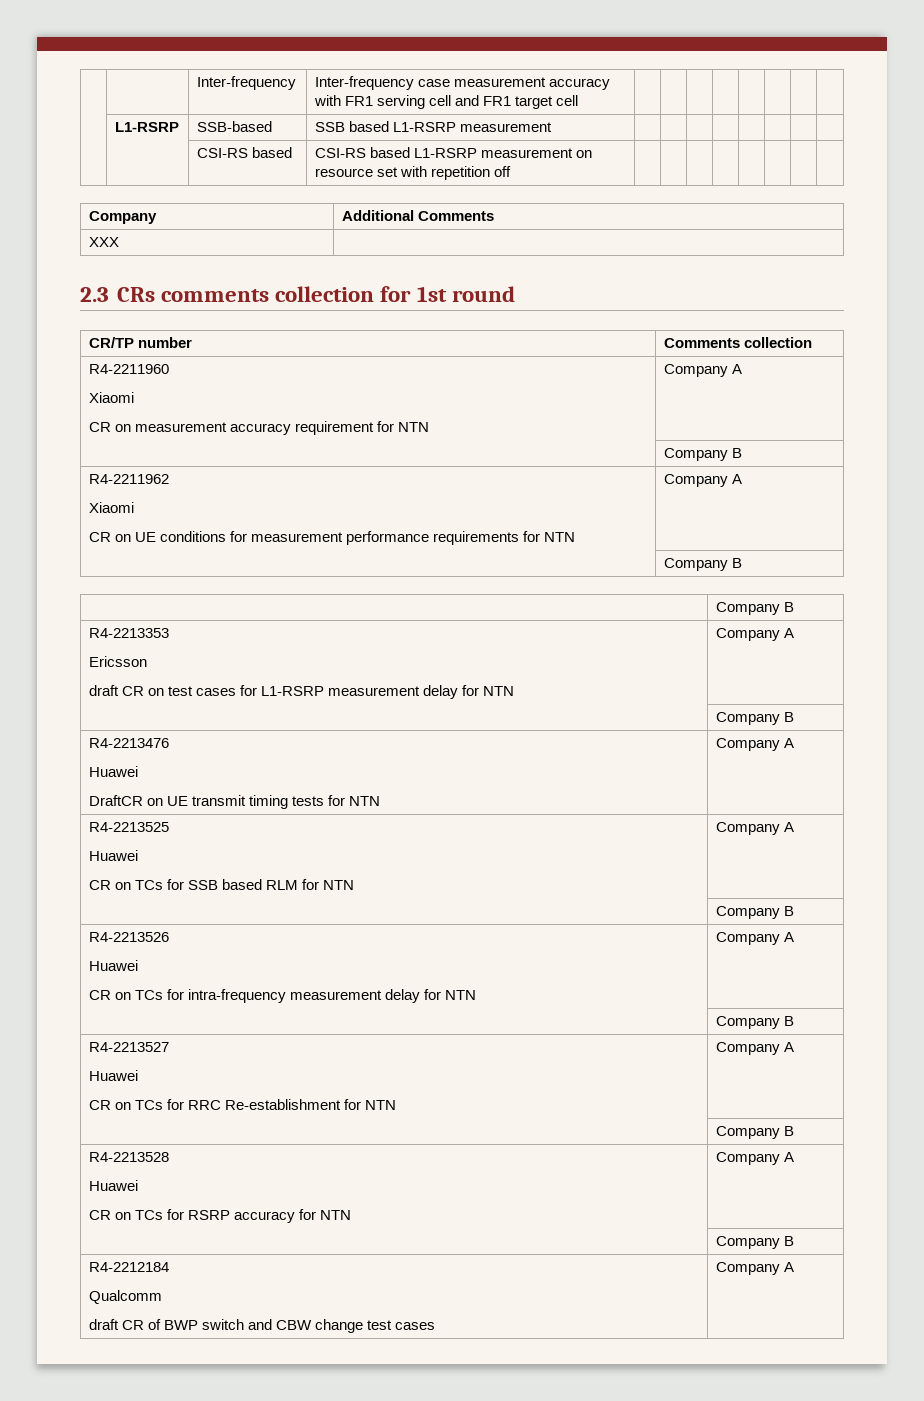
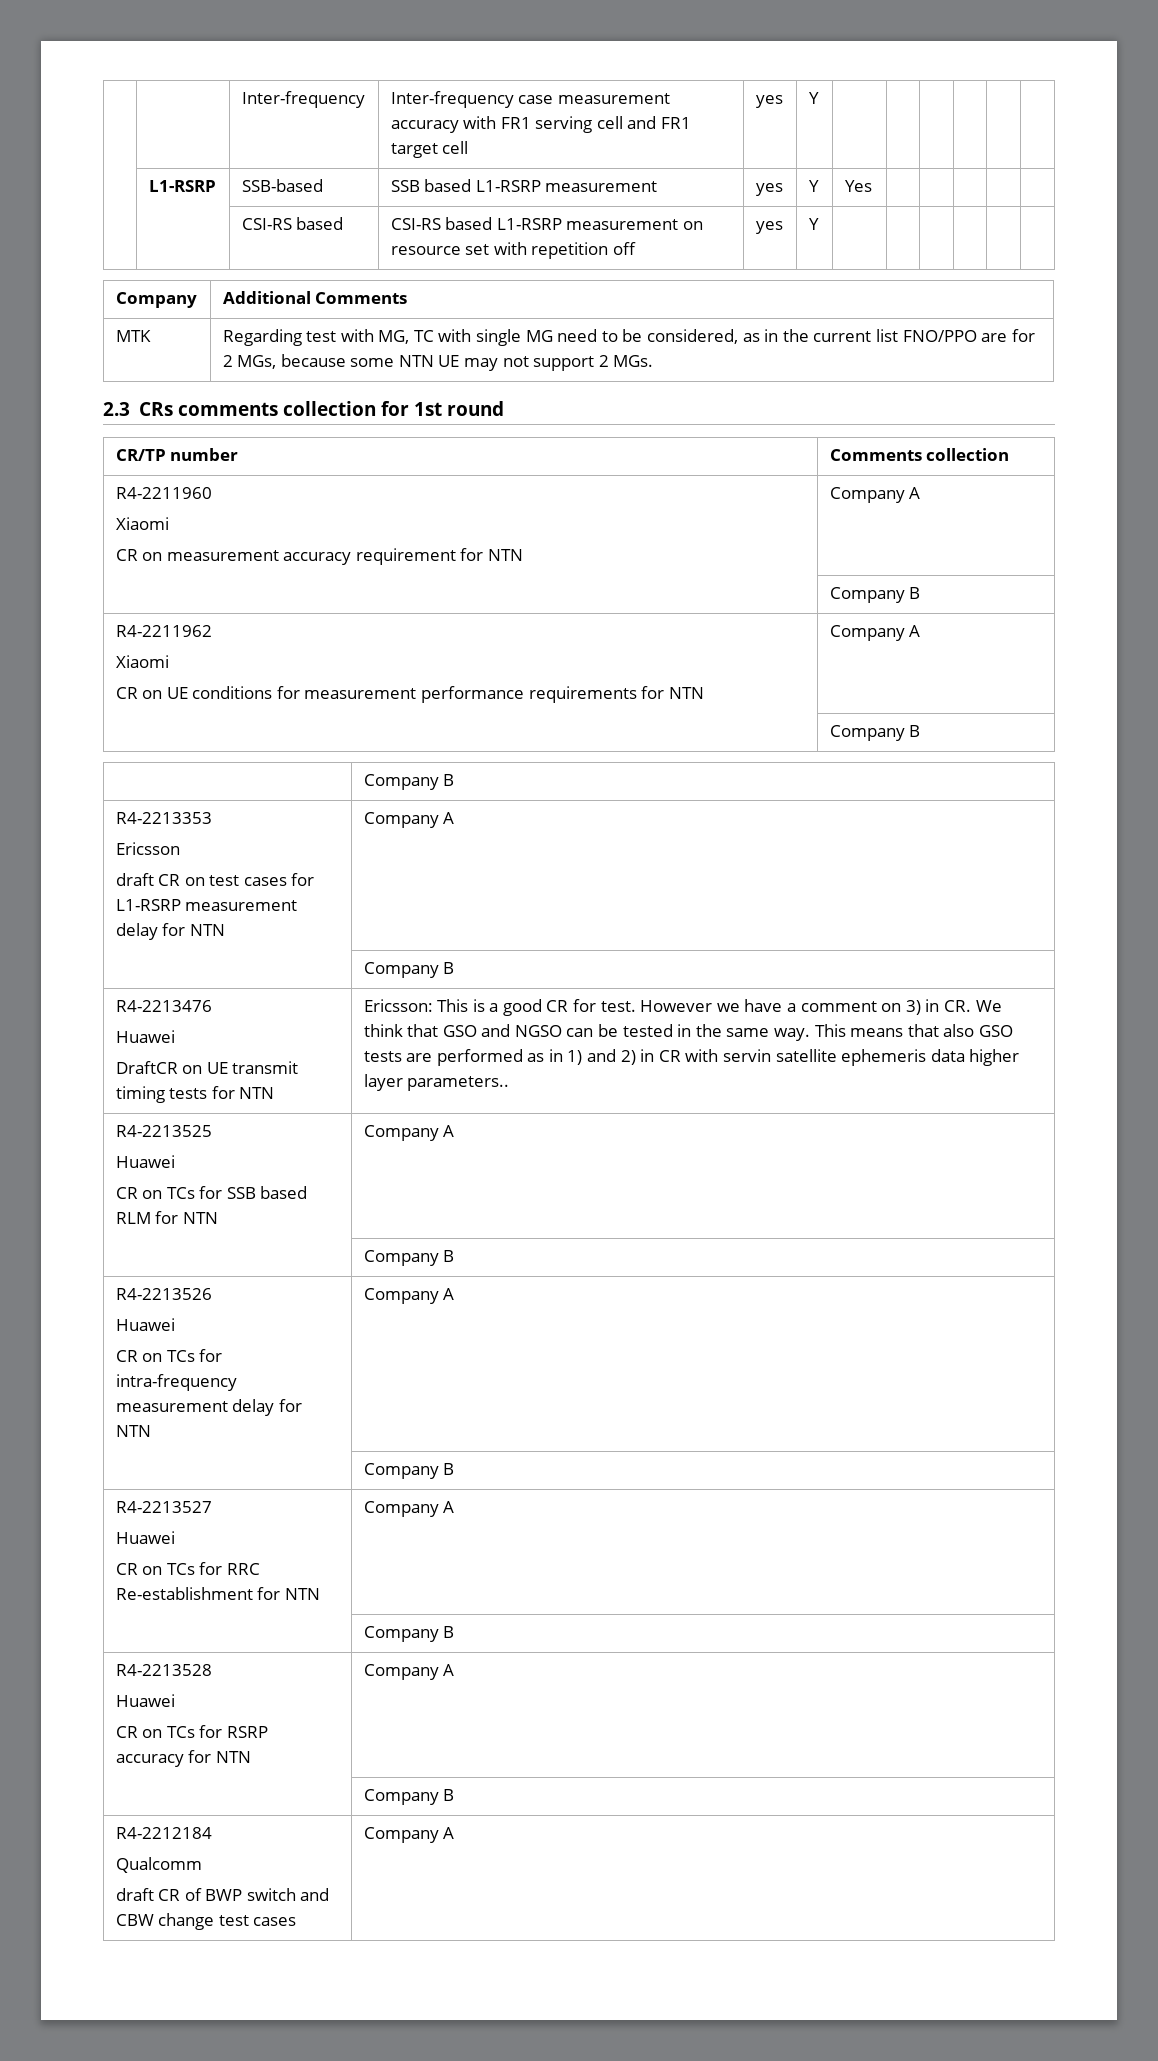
(579, 100) | -> [755,95,783,108] [808,92,819,104] yes | Y
(553, 127) | | -> [755,183,783,196] [808,180,819,192] [844,180,873,192] yes | Y | Yes
(512, 171) | -> [755,221,783,234] [808,218,819,230] yes | Y
[88,237,119,247] XXX | -> [115,330,151,342] [222,329,1035,346] [222,354,654,371] MTK | Regarding test with MG, TC with single MG need to be considered, as in the current list FNO/PPO are for 2 MGs, because some NTN UE may not support 2 MGs.
[715,738,794,751] Company A -> [363,999,1002,1016] [363,1024,1013,1041] [363,1049,1020,1066] [363,1074,510,1091] Ericsson: This is a good CR for test. However we have a comment on 3) in CR. We think that GSO and NGSO can be tested in the same way. This means that also GSO tests are performed as in 1) and 2) in CR with servin satellite ephemeris data higher layer parameters..

